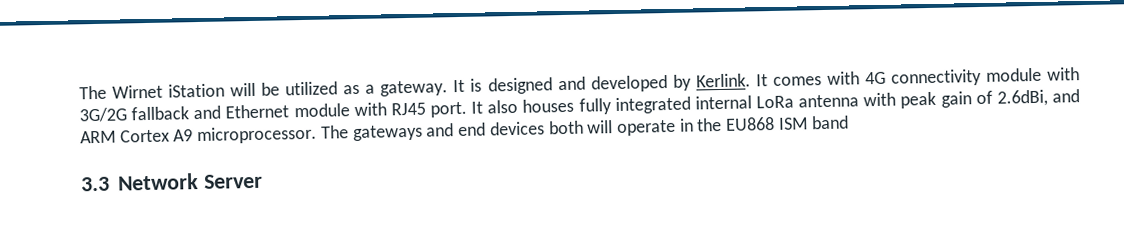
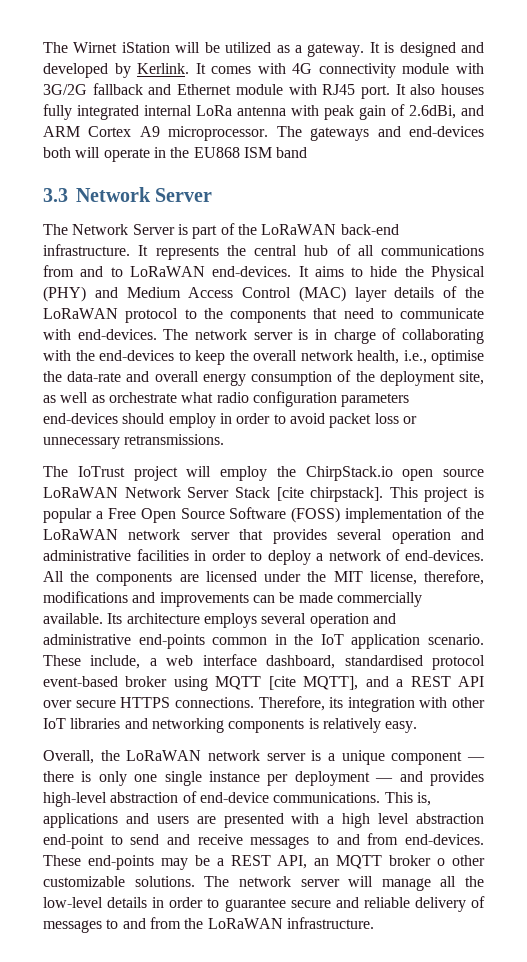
[458,121,545,137] end devices -> [409,126,484,137] end-devices
(263, 181) none -> [43,223,399,239] [43,244,484,260] [43,265,486,281] [43,286,484,302] [43,308,484,323] [43,328,485,344] [43,350,484,365] [43,370,485,386] [43,391,410,407] [43,413,417,428] [43,434,225,449] [43,466,484,481] [43,487,484,502] [43,507,485,523] [43,529,484,544] [43,549,484,565] [43,570,485,586] [43,591,422,607] [43,613,396,628] [43,634,484,649] [43,654,485,670] [43,676,485,691] [43,696,485,712] [43,718,418,733] [43,750,486,765] [43,771,484,786] [43,791,431,807] [43,813,485,828] [43,833,485,849] [43,855,486,870] [43,876,484,891] [43,896,486,912] [43,917,374,933] // The Network Server is part of the LoRaWAN back-end infrastructure. It represents the central hub of all communications from and to LoRaWAN end-devices. It aims to hide the Physical (PHY) and Medium Access Control (MAC) layer details of the LoRaWAN protocol to the components that need to communicate with end-devices. The network server is in charge of collaborating with the end-devices to keep the overall network health, i.e., optimise the data-rate and overall energy consumption of the deployment site, as well as orchestrate what radio configuration parameters end-devices should employ in order to avoid packet loss or unnecessary retransmissions. // The IoTrust project will employ the ChirpStack.io open source LoRaWAN Network Server Stack [cite chirpstack]. This project is popular a Free Open Source Software (FOSS) implementation of the LoRaWAN network server that provides several operation and administrative facilities in order to deploy a network of end-devices. All the components are licensed under the MIT license, therefore, modifications and improvements can be made commercially available. Its architecture employs several operation and administrative end-points common in the IoT application scenario. These include, a web interface dashboard, standardised protocol event-based broker using MQTT [cite MQTT], and a REST API over secure HTTPS connections. Therefore, its integration with other IoT libraries and networking components is relatively easy. // Overall, the LoRaWAN network server is a unique component — there is only one single instance per deployment — and provides high-level abstraction of end-device communications. This is, applications and users are presented with a high level abstraction end-point to send and receive messages to and from end-devices. These end-points may be a REST API, an MQTT broker o other customizable solutions. The network server will manage all the low-level details in order to guarantee secure and reliable delivery of messages to and from the LoRaWAN infrastructure.

